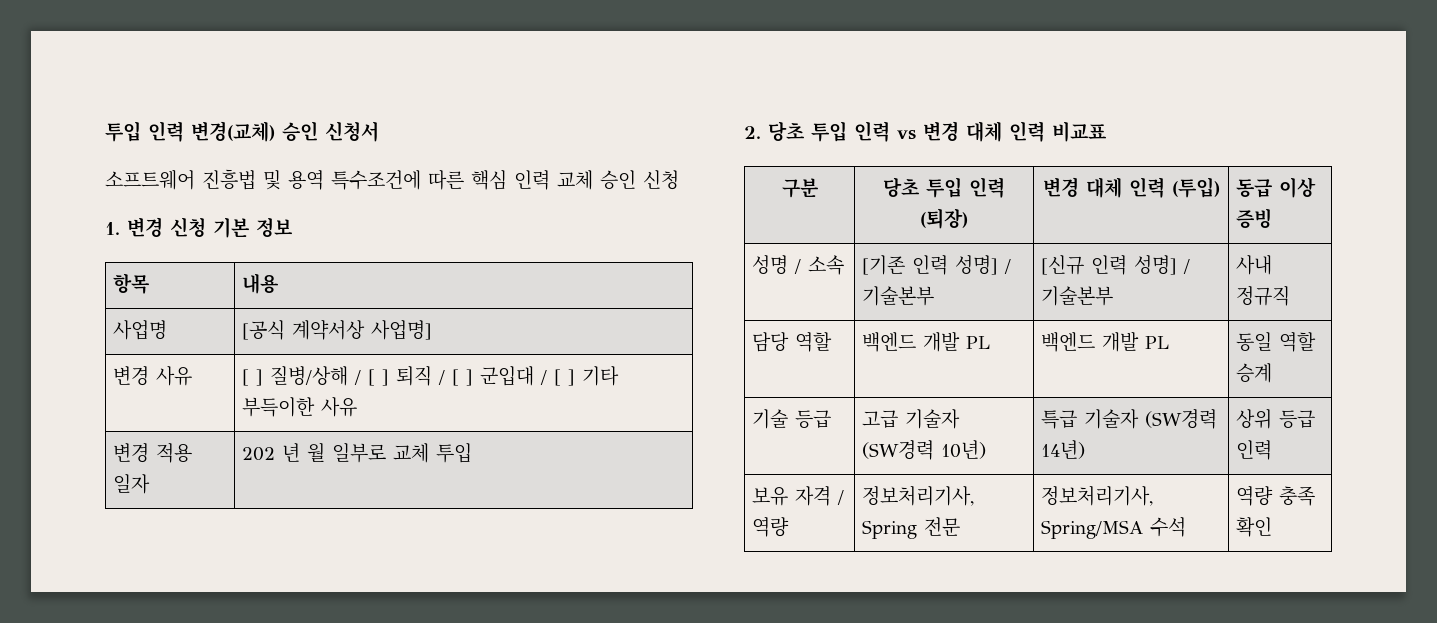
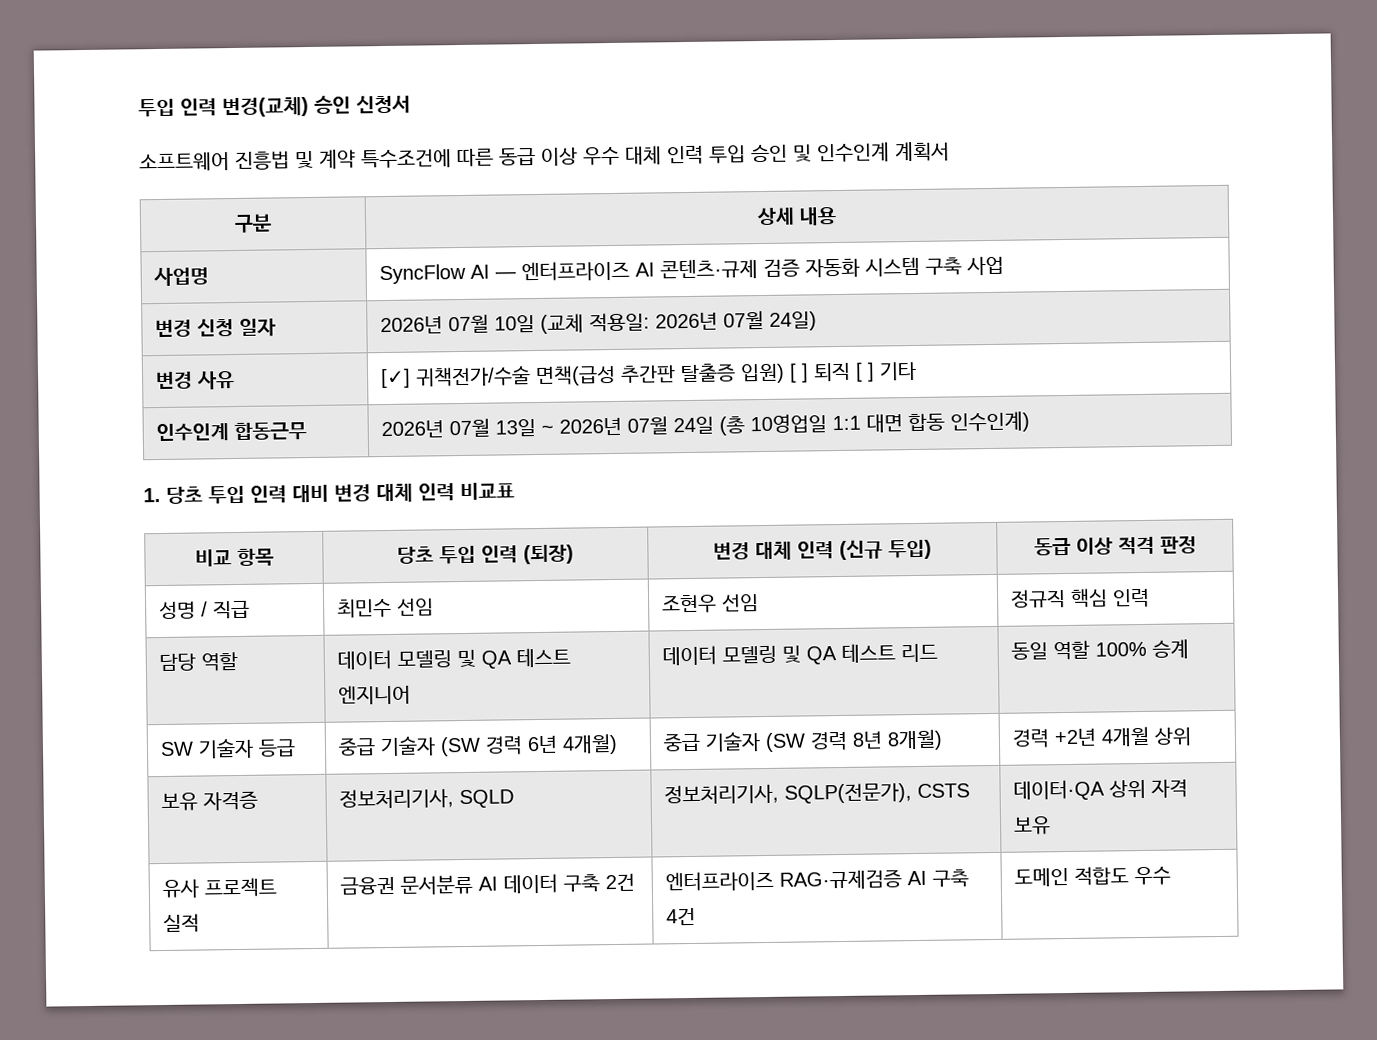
[288,170,324,190] 용역 -> [319,149,356,169] 계약
[471,170,679,190] [105,217,293,238] [112,273,150,294] [241,273,279,294] [112,320,167,340] [241,319,432,340] [112,366,192,386] [241,366,619,386] [241,397,357,417] [112,443,192,463] [112,474,150,494] [241,442,472,463] [744,121,916,142] 핵심 인력 교체 승인 신청 // 1. 변경 신청 기본 정보 // 항목 | 내용 // 사업명 | [공식 계약서상 사업명] // 변경 사유 | [ ] 질병/상해 / [ ] 퇴직 / [ ] 군입대 / [ ] 기타 부득이한 사유 // 변경 적용 일자 | 202 년 월 일부로 교체 투입 // 2. 당초 투입 인력 vs -> [499,141,950,166] [234,213,272,233] [756,207,837,226] [153,267,210,287] [379,255,1005,285] [155,318,277,338] [380,310,818,335] [155,371,236,390] [380,361,918,389] [156,422,308,442] [381,411,1031,439] [143,484,329,505] 동급 이상 우수 대체 인력 투입 승인 및 인수인계 계획서 // 구분 | 상세 내용 // 사업명 | SyncFlow AI — 엔터프라이즈 AI 콘텐츠·규제 검증 자동화 시스템 구축 사업 // 변경 신청 일자 | 2026년 07월 10일 (교체 적용일: 2026년 07월 24일) // 변경 사유 | [✓] 귀책전가/수술 면책(급성 추간판 탈출증 입원) [ ] 퇴직 [ ] 기타 // 인수인계 합동근무 | 2026년 07월 13일 ~ 2026년 07월 24일 (총 10영업일 1:1 대면 합동 인수인계) // 1. 당초 투입 인력 대비
[781,178,819,198] 구분 -> [194,548,274,567] 비교 항목
[1171,177,1220,198] [1235,177,1316,198] [1235,208,1272,228] (투입) | 동급 이상 증빙 -> [839,539,932,561] [1033,535,1197,556] (신규 투입) | 동급 이상 적격 판정
[807,255,844,275] [861,255,1011,275] [861,286,934,306] [1040,255,1190,275] [1040,286,1113,306] [1235,255,1272,275] [1235,286,1290,306] [751,332,832,352] [861,331,990,352] [1040,331,1169,352] 소속 | [기존 인력 성명] / 기술본부 | [신규 인력 성명] / 기술본부 | 사내 정규직 // 담당 역할 | 백엔드 개발 PL | 백엔드 개발 PL -> [213,600,251,620] [337,597,435,618] [661,593,760,614] [1010,588,1151,609] [159,651,239,672] [337,647,572,670] [338,684,412,705] [662,643,939,666] 직급 | 최민수 선임 | 조현우 선임 | 정규직 핵심 인력 // 담당 역할 | 데이터 모델링 및 QA 테스트 엔지니어 | 데이터 모델링 및 QA 테스트 리드
(1316, 342) none -> [1095,641,1148,657] 100%
[751,409,788,429] 기술 -> [160,738,255,759] SW 기술자
[861,409,960,429] [861,440,986,460] [1040,409,1217,429] [1040,440,1085,459] [1235,409,1315,429] [1235,440,1272,460] [751,486,844,506] [751,517,789,537] [861,485,974,506] [861,517,960,539] [1040,485,1153,506] [1040,517,1186,539] [1235,486,1315,506] [1235,517,1272,537] 고급 기술자 (SW경력 10년) | 특급 기술자 (SW경력 14년) | 상위 등급 인력 // 보유 자격 / 역량 | 정보처리기사, Spring 전문 | 정보처리기사, Spring/MSA 수석 | 역량 충족 확인 -> [338,733,619,757] [663,729,944,752] [1012,726,1193,748] [161,790,259,812] [339,788,515,809] [664,783,971,805] [1013,779,1189,801] [1013,816,1052,835] [162,877,278,899] [163,913,201,934] [340,873,636,895] [665,869,970,892] [666,907,697,926] [1014,866,1172,887] 중급 기술자 (SW 경력 6년 4개월) | 중급 기술자 (SW 경력 8년 8개월) | 경력 +2년 4개월 상위 // 보유 자격증 | 정보처리기사, SQLD | 정보처리기사, SQLP(전문가), CSTS | 데이터·QA 상위 자격 보유 // 유사 프로젝트 실적 | 금융권 문서분류 AI 데이터 구축 2건 | 엔터프라이즈 RAG·규제검증 AI 구축 4건 | 도메인 적합도 우수

